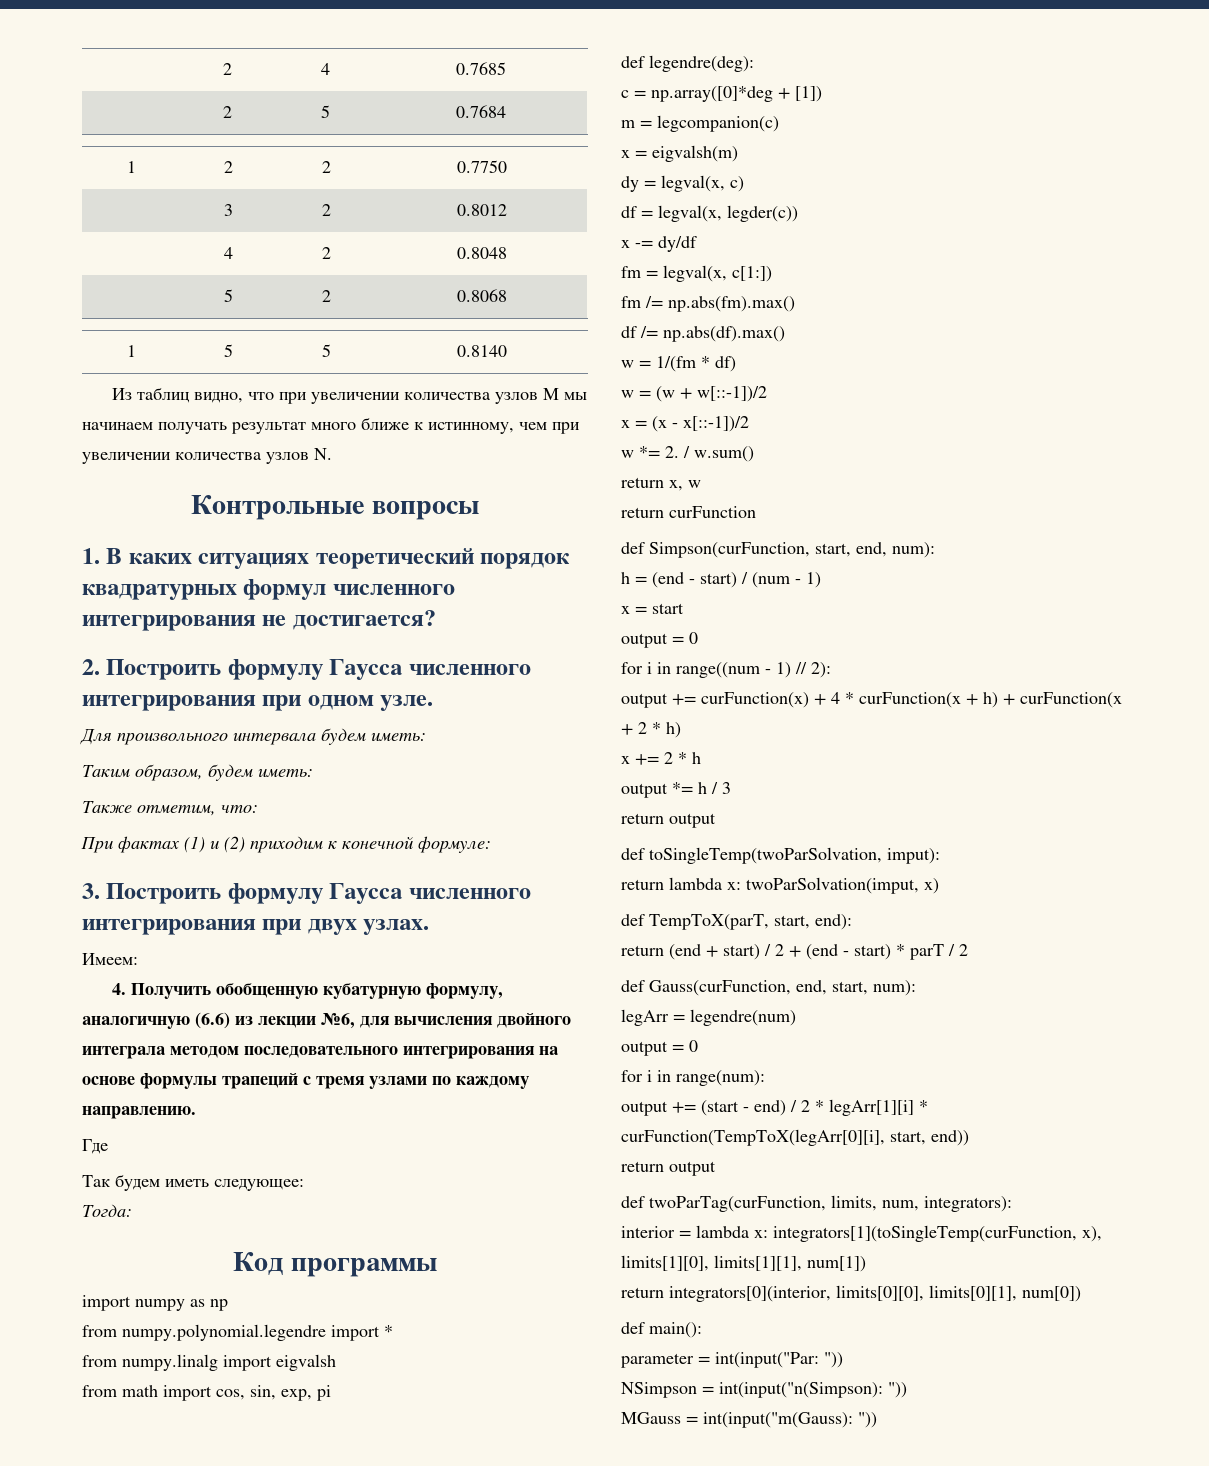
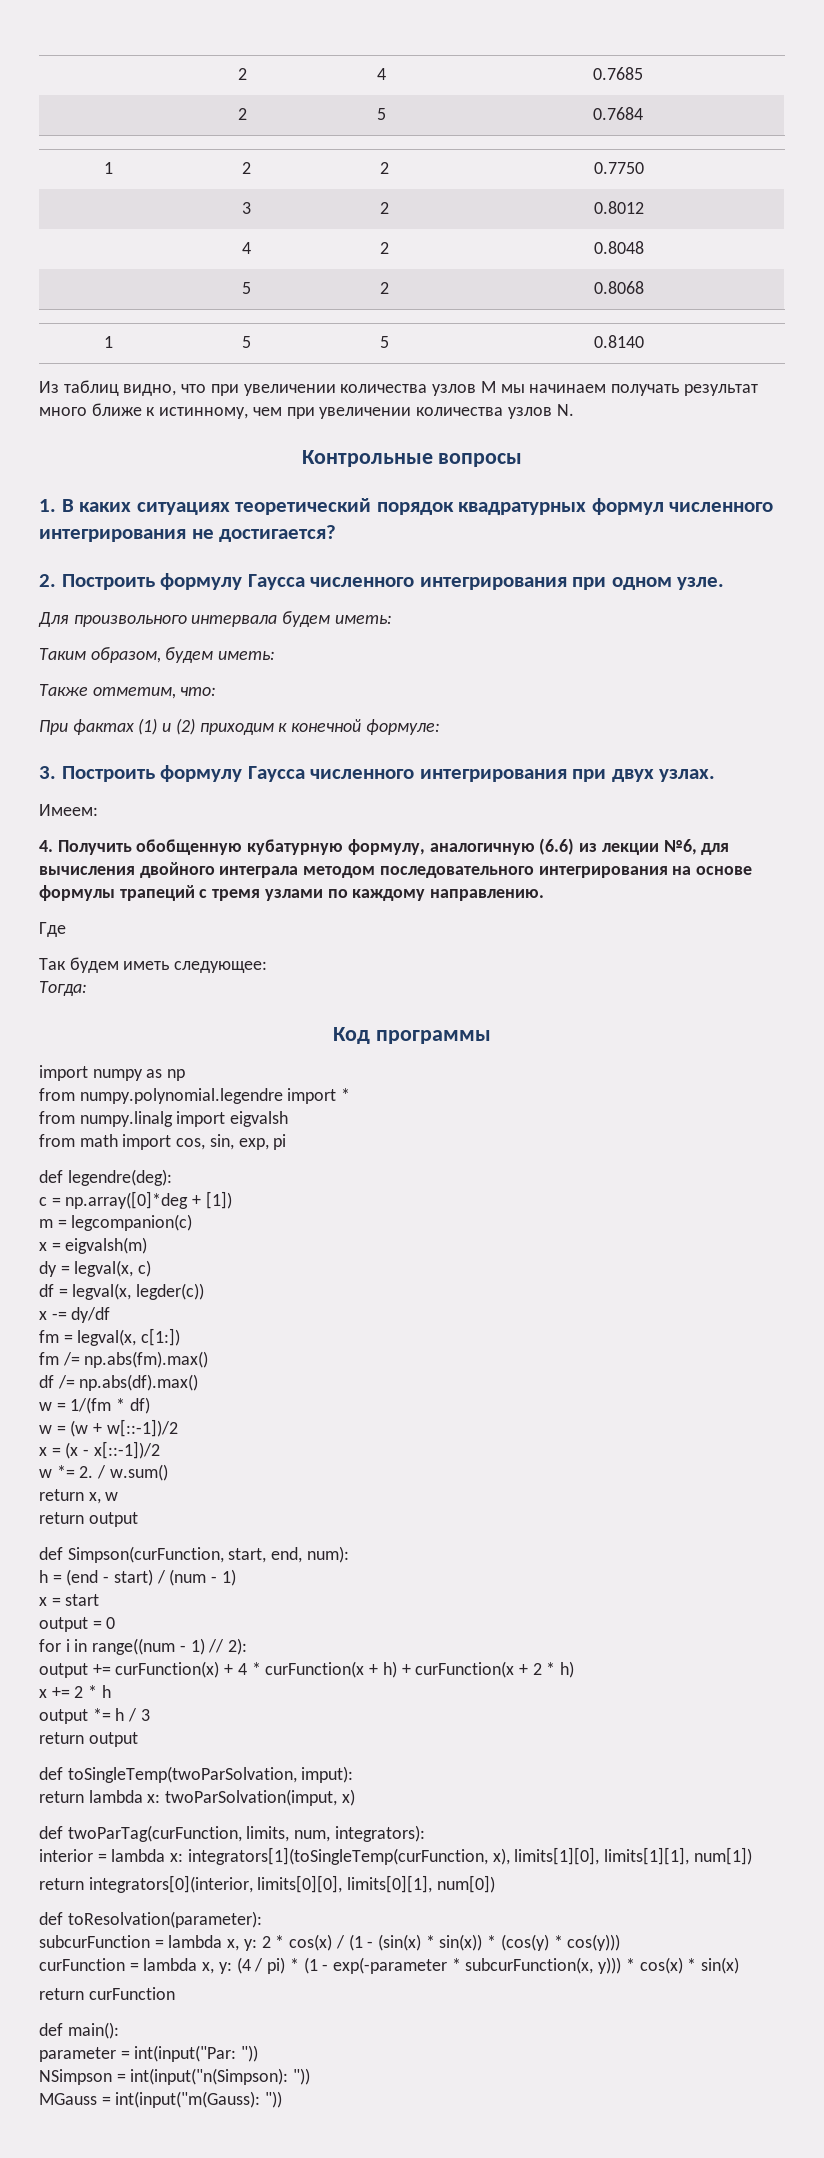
[669,506,756,518] curFunction -> [88,1512,138,1527] output
[621,914,852,930] [621,944,968,960] [621,980,916,996] [621,1009,796,1026] [621,1040,698,1056] [621,1070,765,1086] [621,1099,928,1116] [621,1129,969,1146] [621,1161,716,1176] // def TempToX(parT, start, end): // return (end + start) / 2 + (end - start) * parT / 2 // def Gauss(curFunction, end, start, num): // legArr = legendre(num) // output = 0 // for i in range(num): // output += (start - end) / 2 * legArr[1][i] * curFunction(TempToX(legArr[0][i], start, end)) // return output -> (355, 1797) none
(1081, 1294) none -> [39,1911,262,1928] [39,1934,621,1951] [39,1957,740,1974] [39,1987,175,2000] // def toResolvation(parameter): // subcurFunction = lambda x, y: 2 * cos(x) / (1 - (sin(x) * sin(x)) * (cos(y) * cos(y))) // curFunction = lambda x, y: (4 / pi) * (1 - exp(-parameter * subcurFunction(x, y))) * cos(x) * sin(x) // return curFunction

